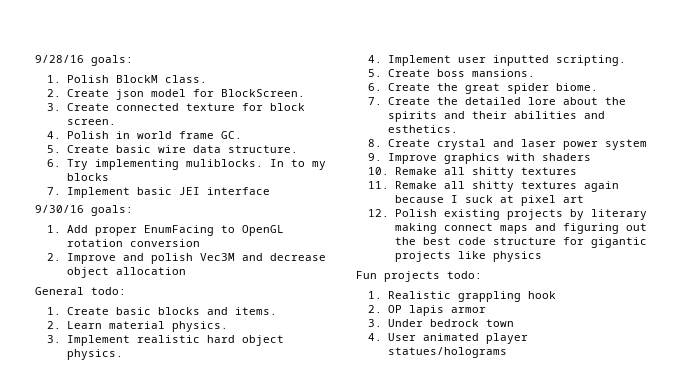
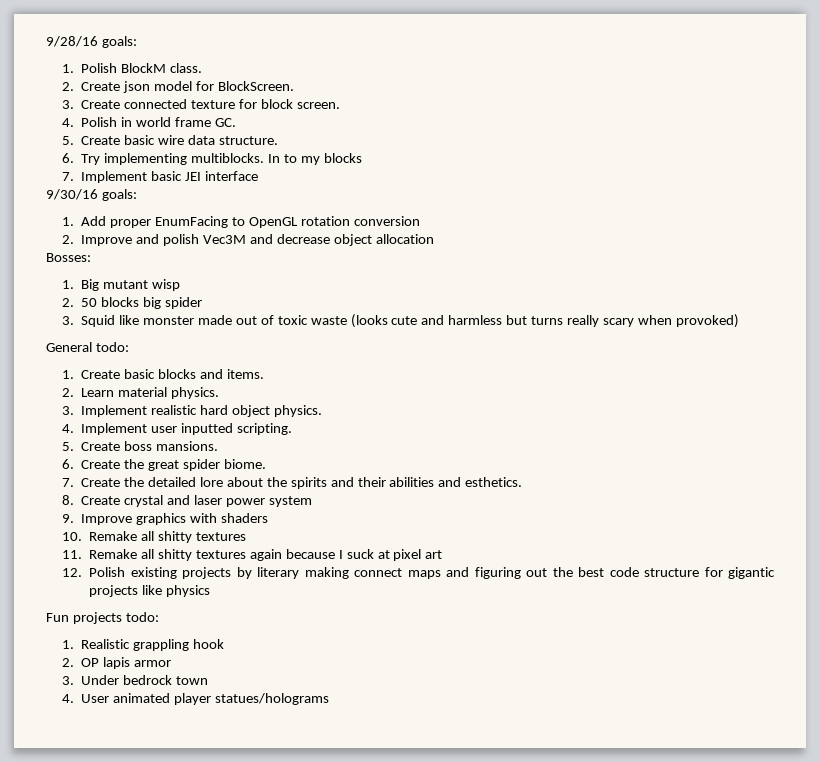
[185,159,263,167] muliblocks. -> [191,153,265,163] multiblocks.
(186, 271) none -> [46,253,91,262] [61,279,181,291] [61,297,202,309] [61,314,739,328] // Bosses: // 1. Big mutant wisp // 2. 50 blocks big spider // 3. Squid like monster made out of toxic waste (looks cute and harmless but turns really scary when provoked)

